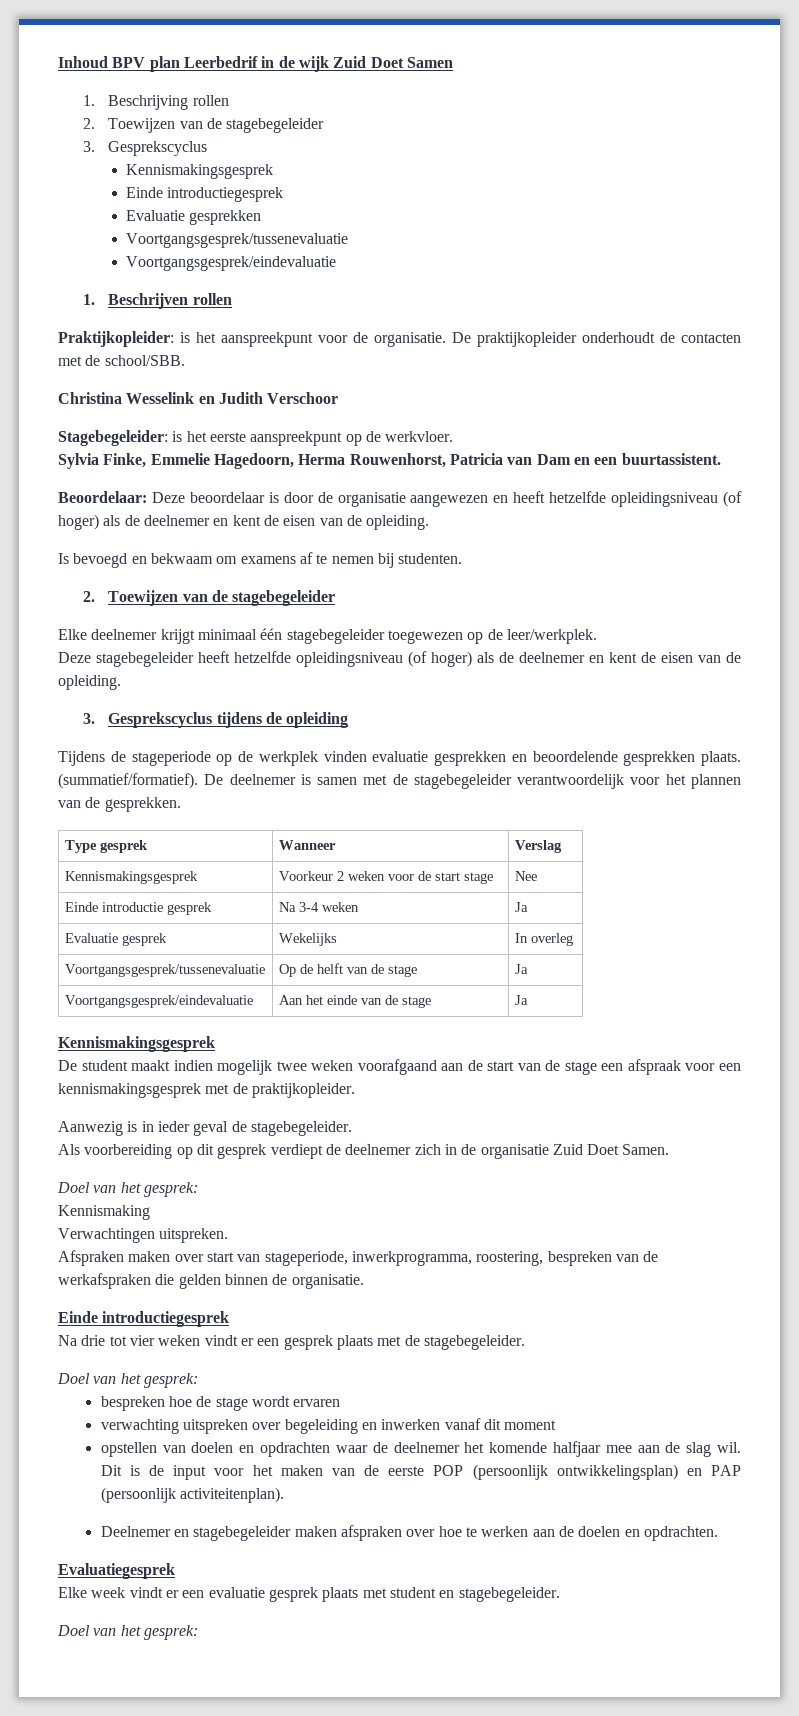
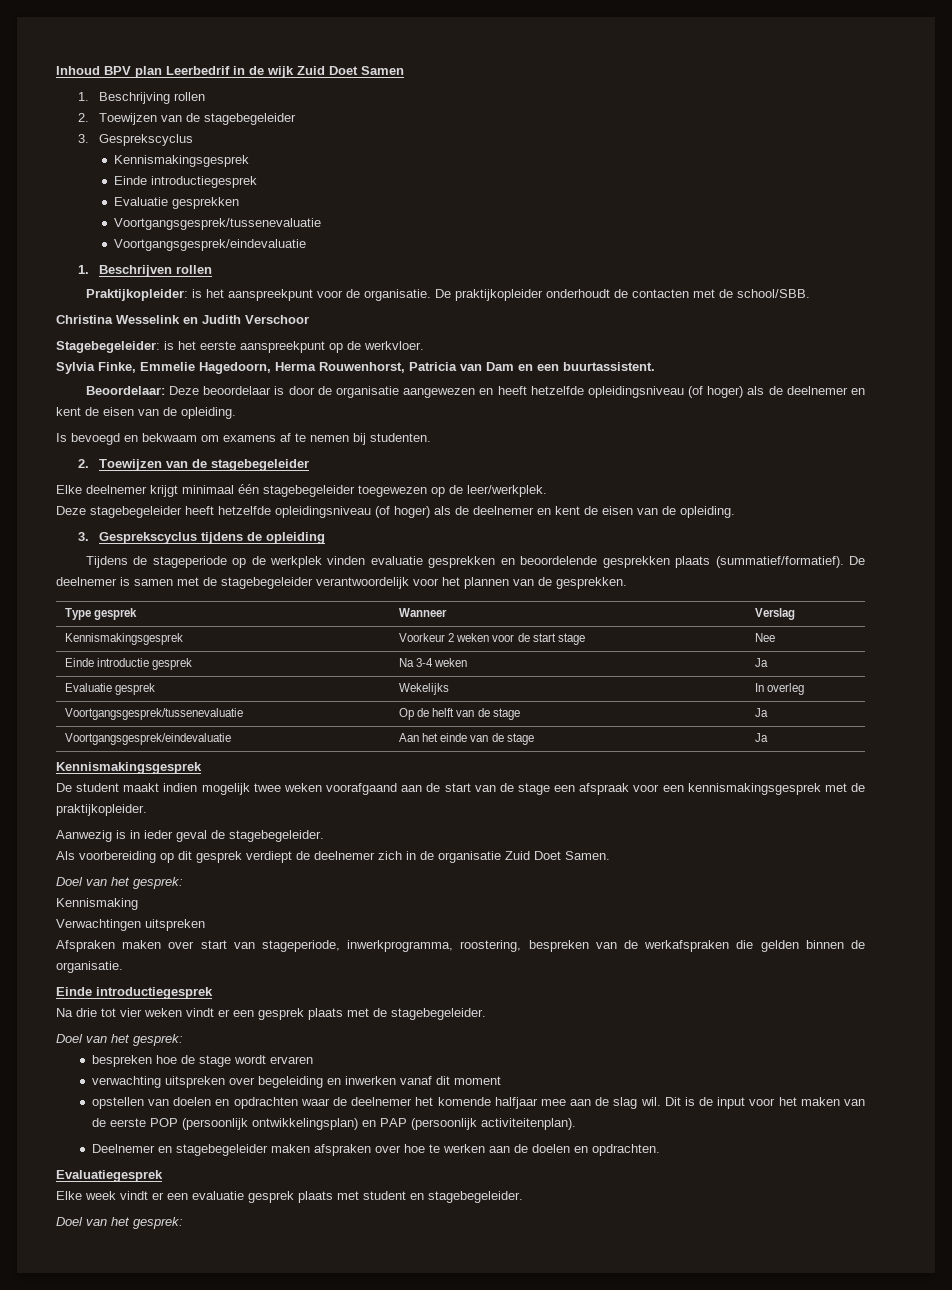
[701,751,741,766] plaats. -> [675,556,711,568] plaats
[159,1228,229,1243] uitspreken. -> [145,919,205,931] uitspreken

